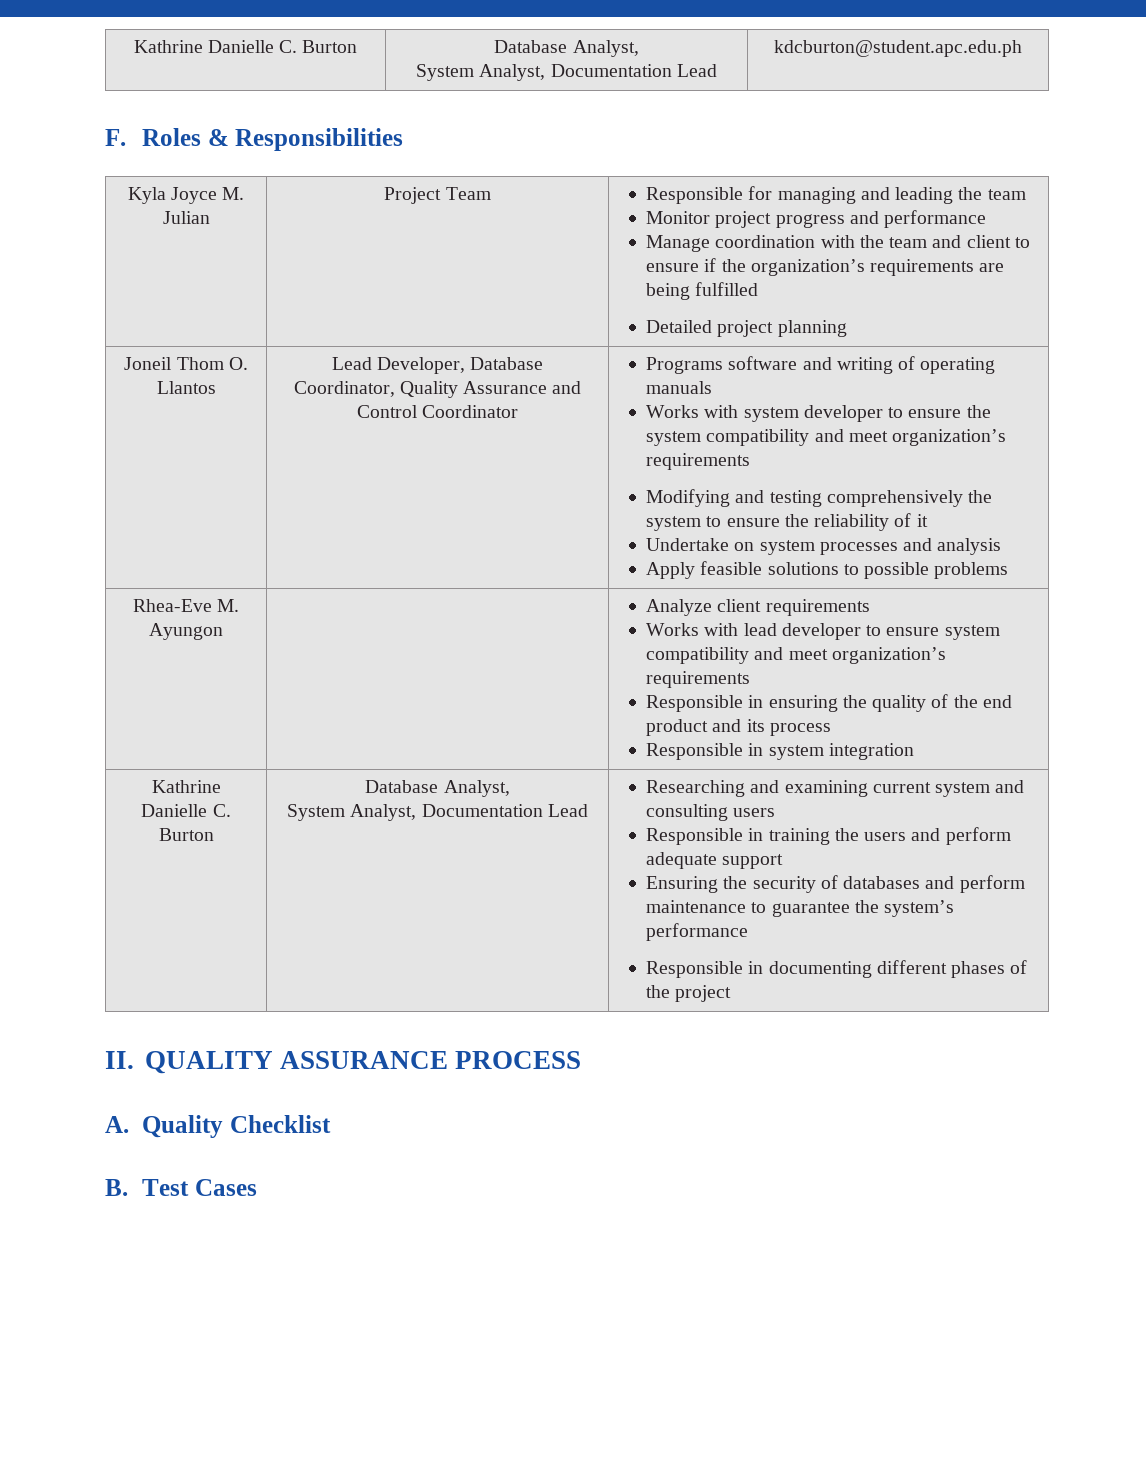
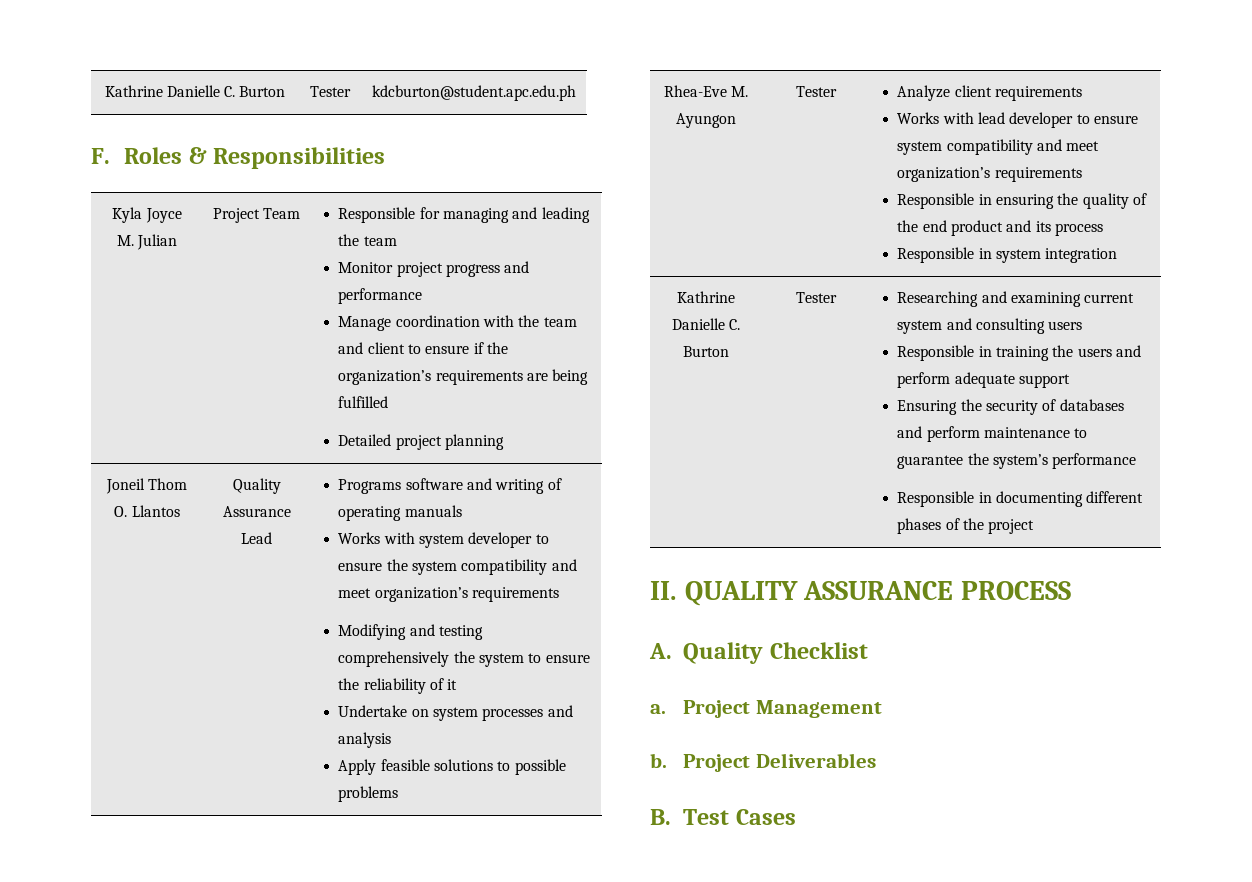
[133,40,358,53] [494,40,639,57] [416,64,717,81] Kathrine Danielle C. Burton | Database Analyst, // System Analyst, Documentation Lead -> [104,85,286,97] [309,86,351,97] Kathrine Danielle C. Burton | Tester
[331,357,544,374] [293,381,582,398] [356,405,519,418] Lead Developer, Database Coordinator, Quality Assurance and Control Coordinator -> [232,478,281,494] [222,506,291,517] [241,532,272,544] Quality Assurance Lead
(223, 631) none -> [795,86,837,97] Tester
[365,780,510,797] [287,804,588,821] Database Analyst, // System Analyst, Documentation Lead -> [795,292,837,303] Tester
(331, 1124) none -> [650,700,882,718] [650,753,876,772] // a. Project Management // b. Project Deliverables

